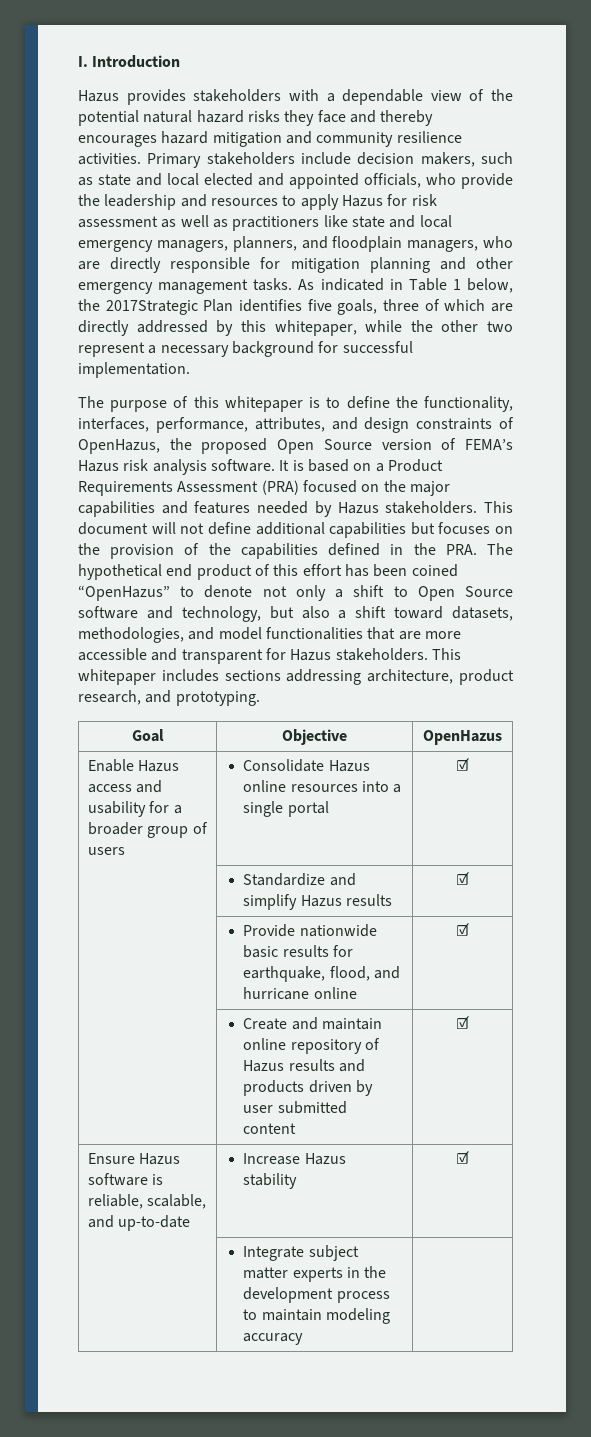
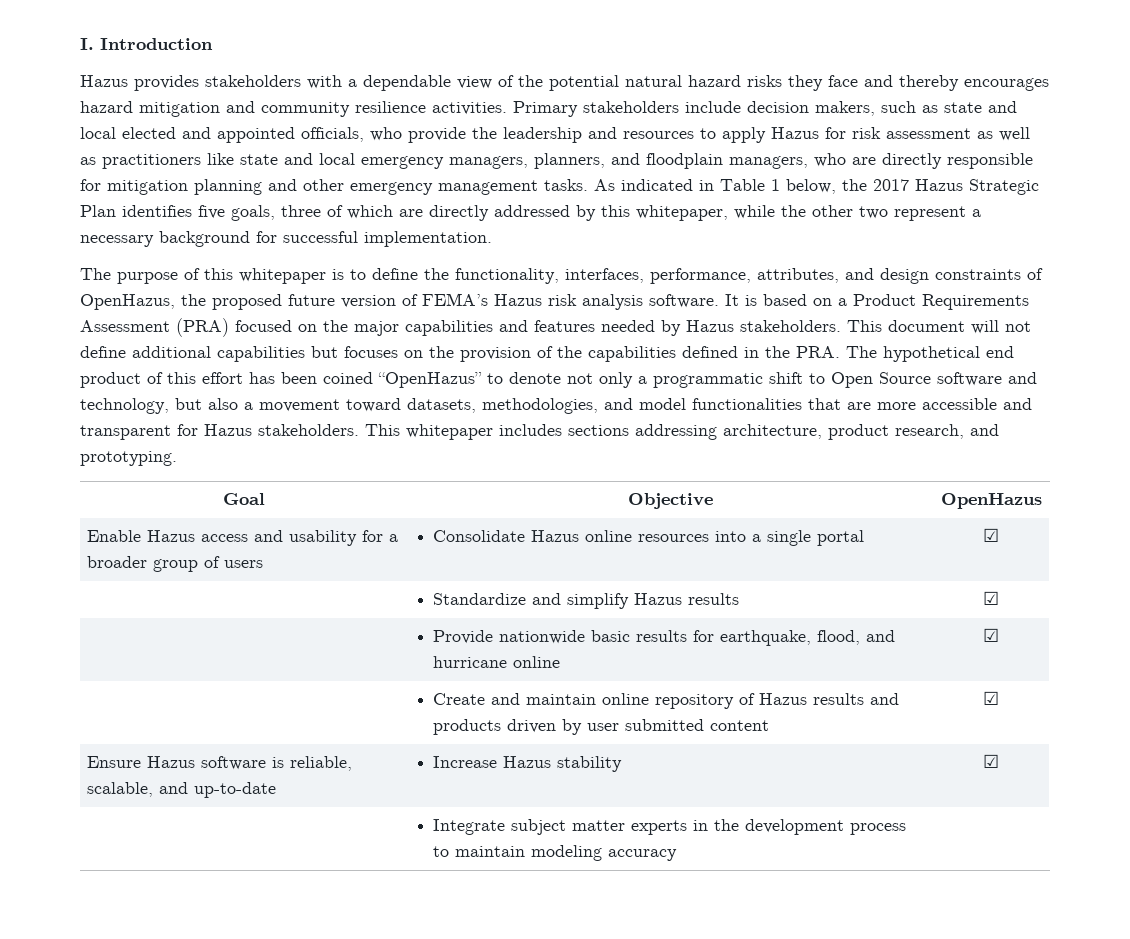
[105,300,198,315] 2017Strategic -> [873,179,1039,195] 2017 Hazus Strategic
[277,439,372,454] Open Source -> [288,294,335,306] future
(344, 593) none -> [653,373,763,388] programmatic
[355,606,387,618] shift -> [259,399,340,412] movement

